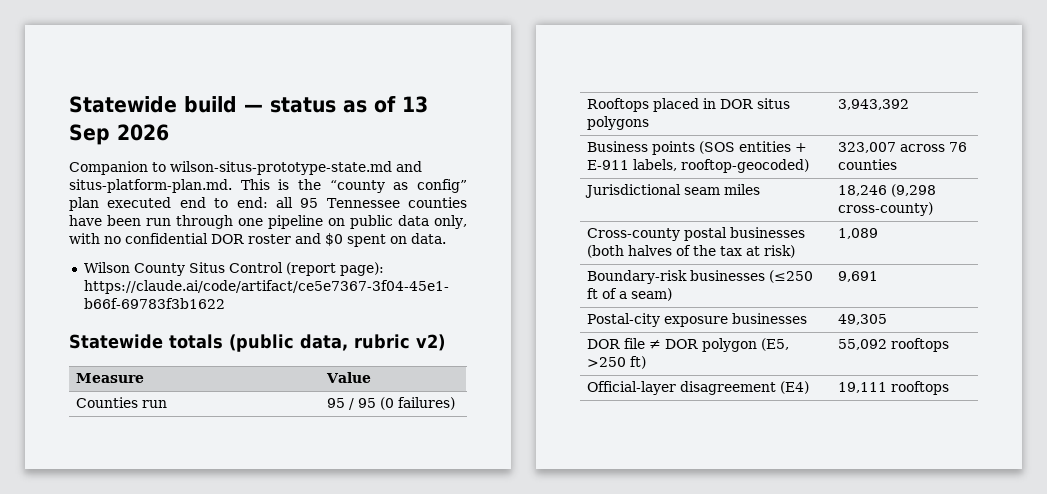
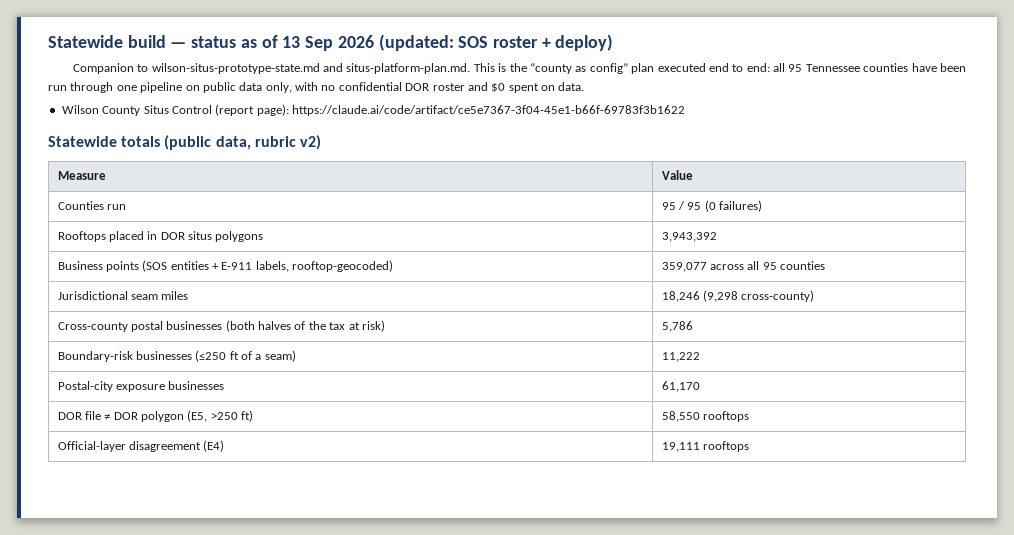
(169, 132) none -> [378,34,614,51] (updated: SOS roster + deploy)
[838,142,968,153] 323,007 across 76 -> [661,261,777,272] 359,077 across all 95
[838,228,879,239] 1,089 -> [661,321,693,332] 5,786
[838,271,879,282] 9,691 -> [661,352,700,362] 11,222
[838,314,888,325] 49,305 -> [661,381,700,392] 61,170
[838,339,888,350] 55,092 -> [661,411,700,422] 58,550

